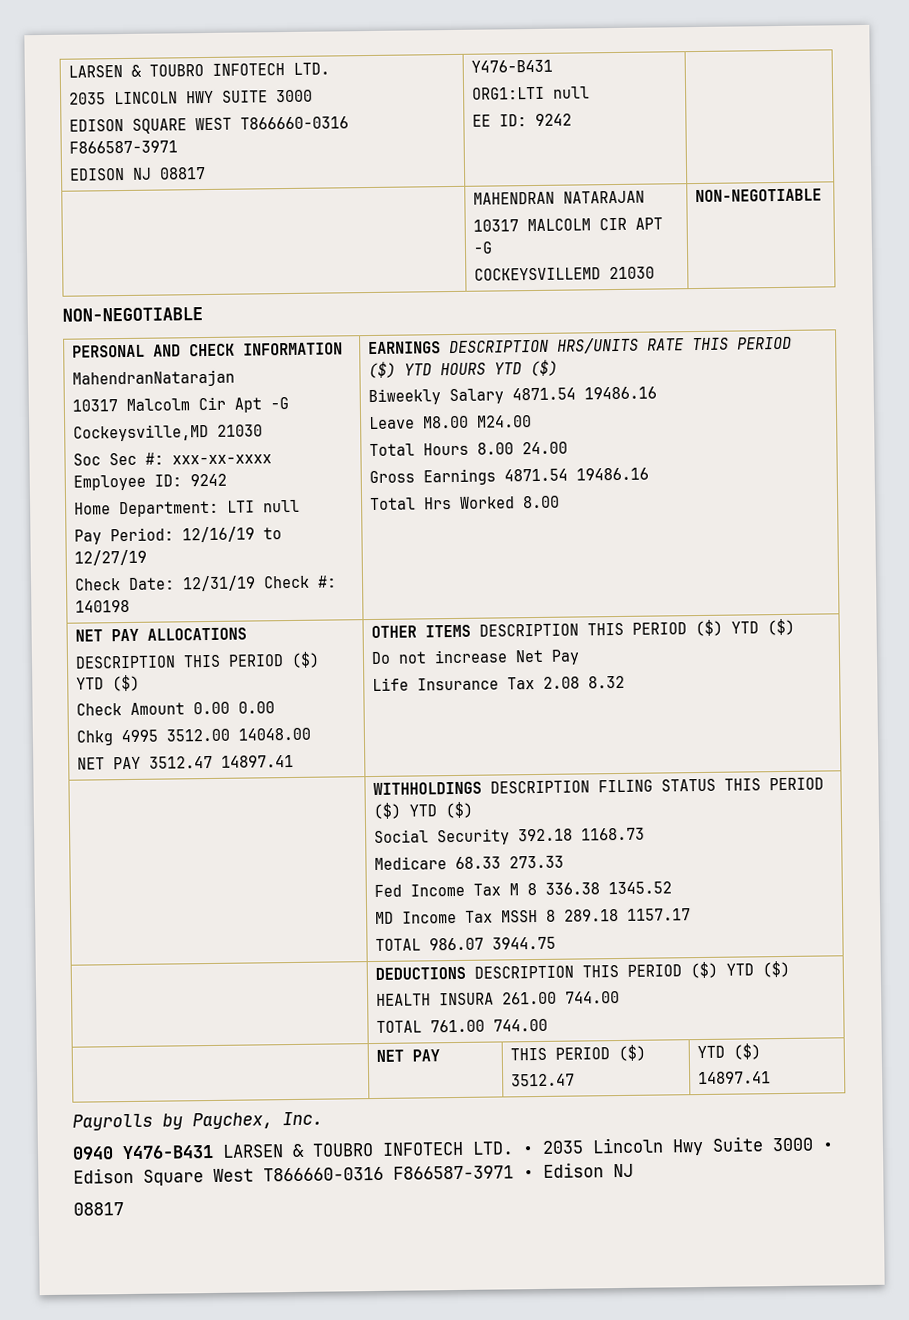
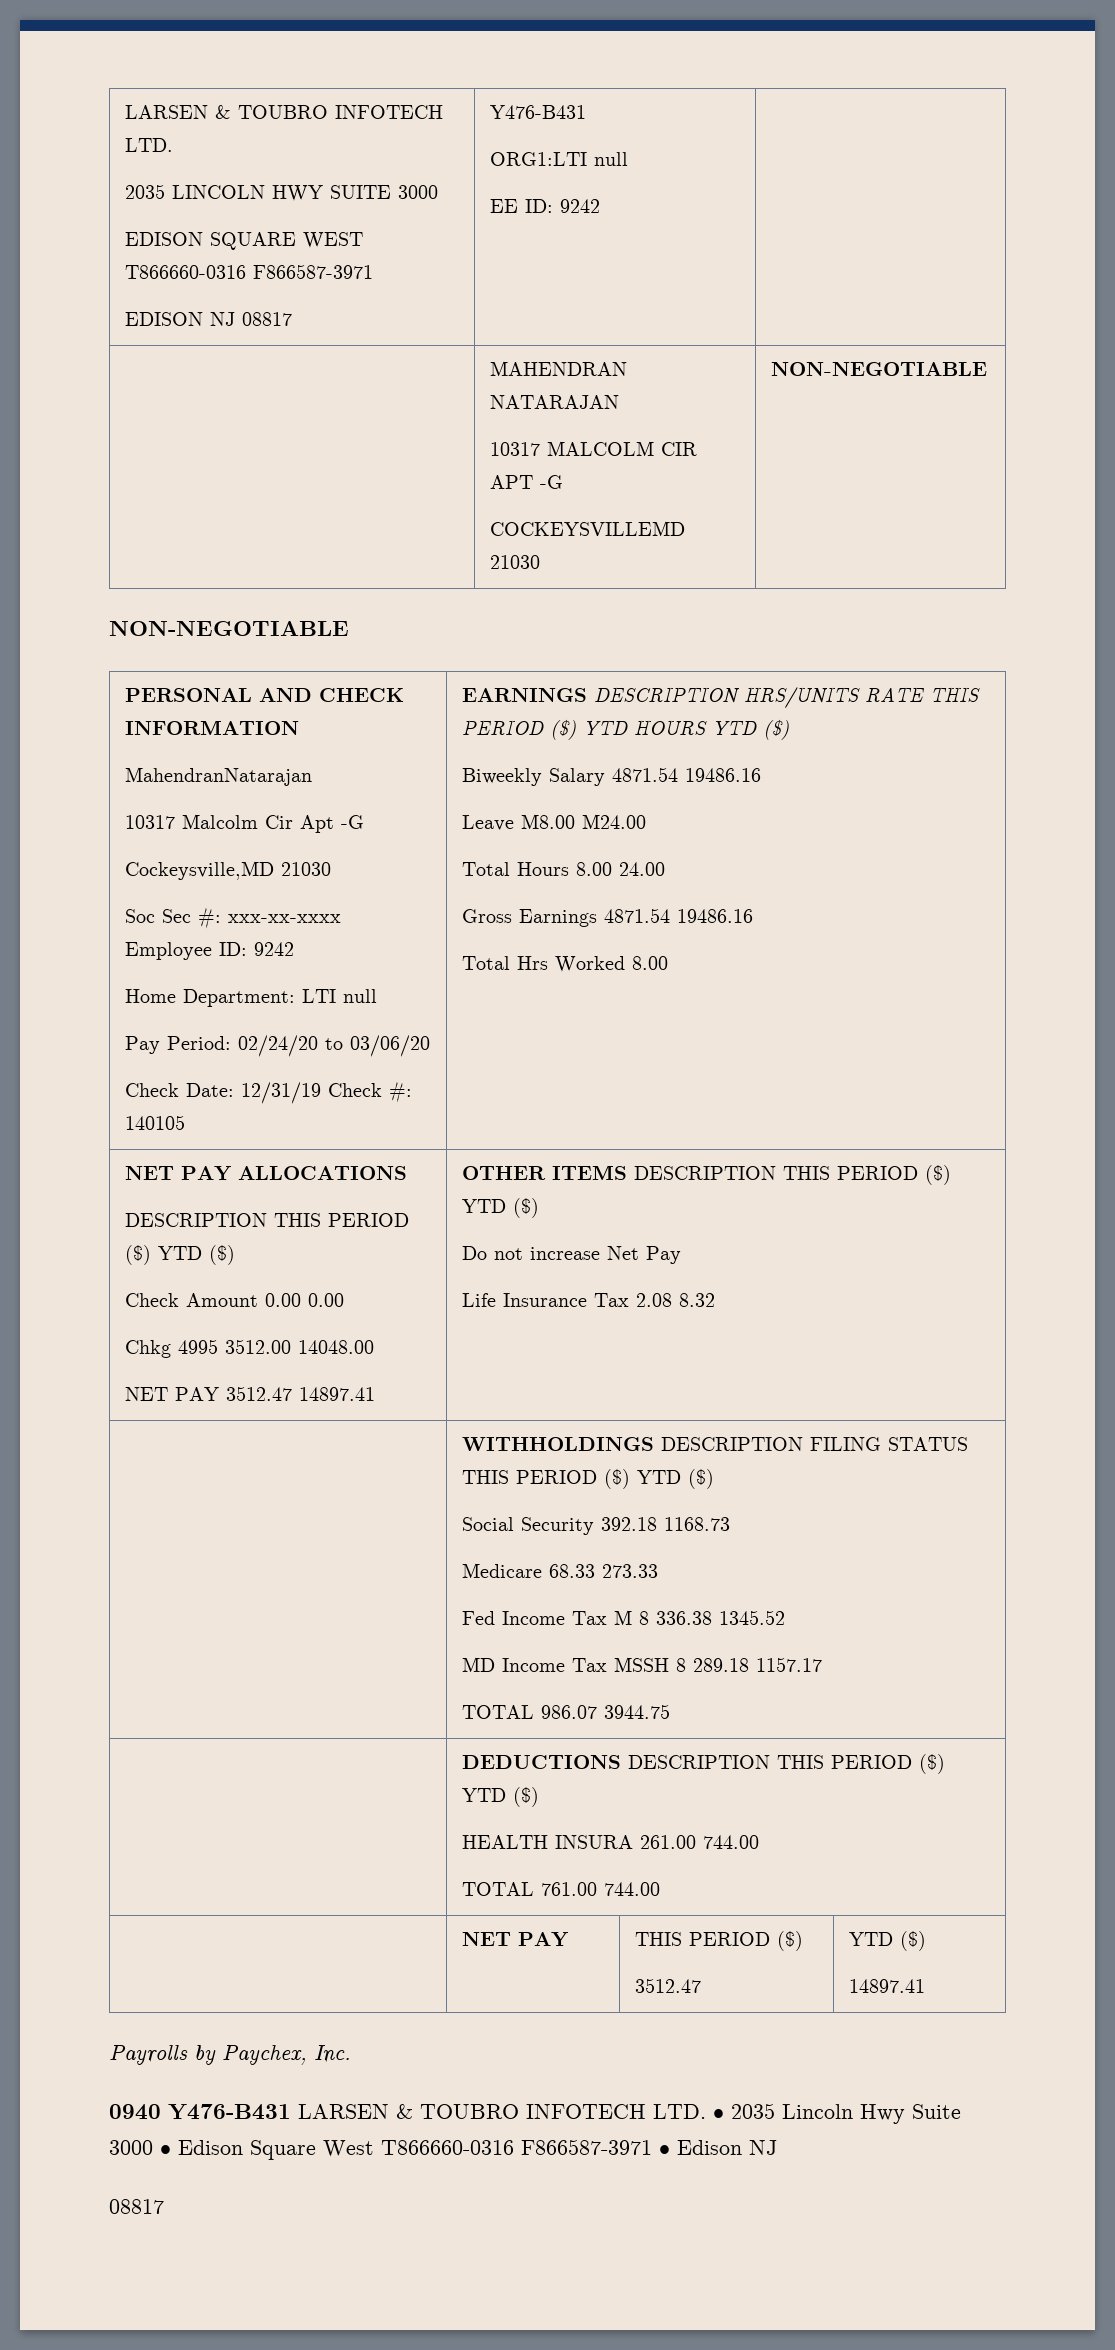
[182,526,283,543] [74,549,148,566] 12/16/19 to 12/27/19 -> [238,1035,431,1057] 02/24/20 to 03/06/20
[75,599,131,613] 140198 -> [125,1115,186,1130] 140105

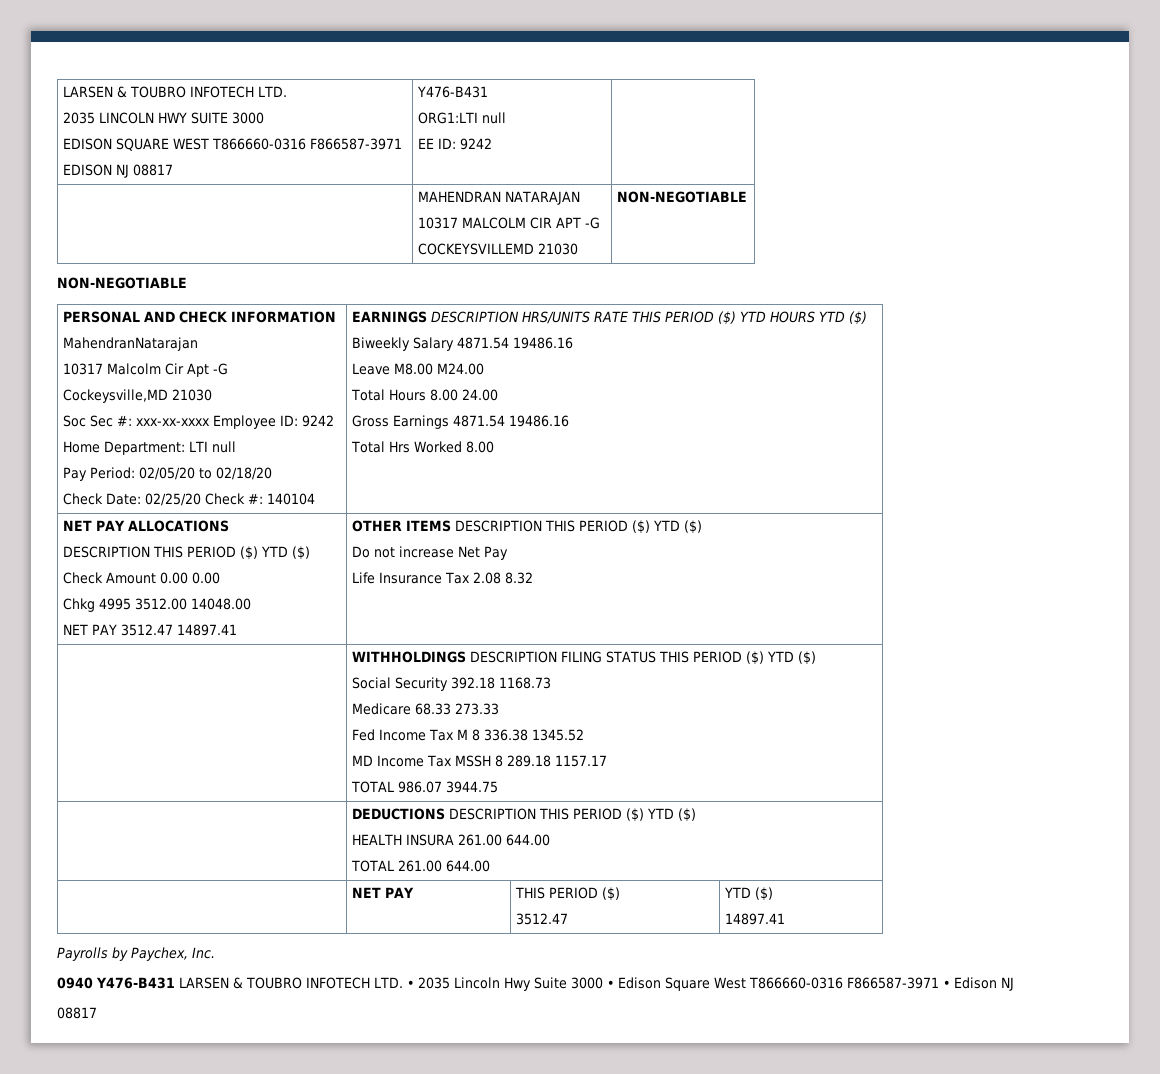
[238,1035,431,1057] 02/24/20 to 03/06/20 -> [139,467,273,480] 02/05/20 to 02/18/20
[241,1082,322,1104] 12/31/19 -> [145,493,202,506] 02/25/20
[125,1115,186,1130] 140105 -> [267,493,316,505] 140104
[703,1835,760,1849] [462,1882,661,1896] 744.00 // TOTAL 761.00 744.00 -> [506,834,551,846] [351,860,491,872] 644.00 // TOTAL 261.00 644.00

